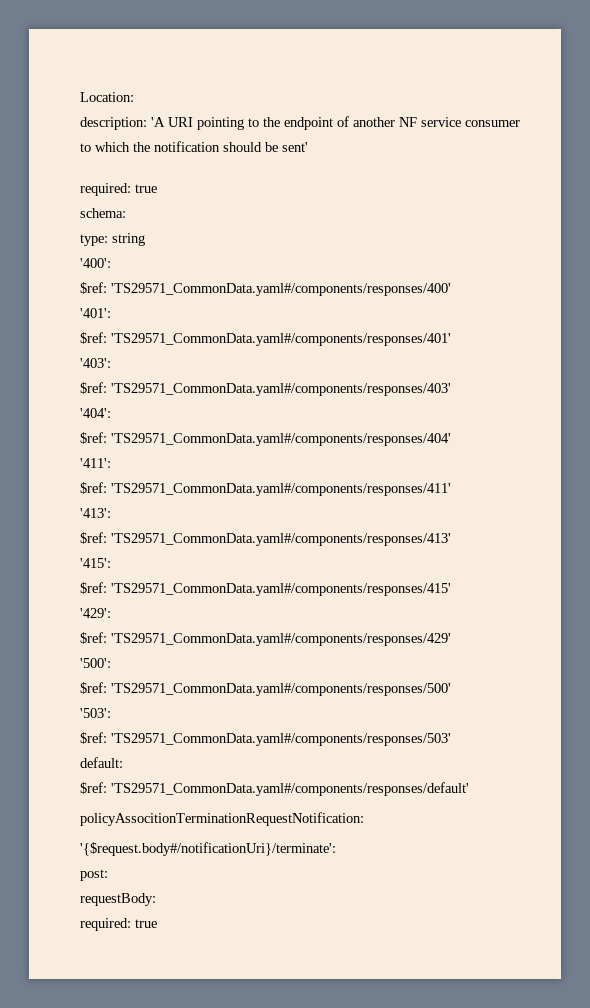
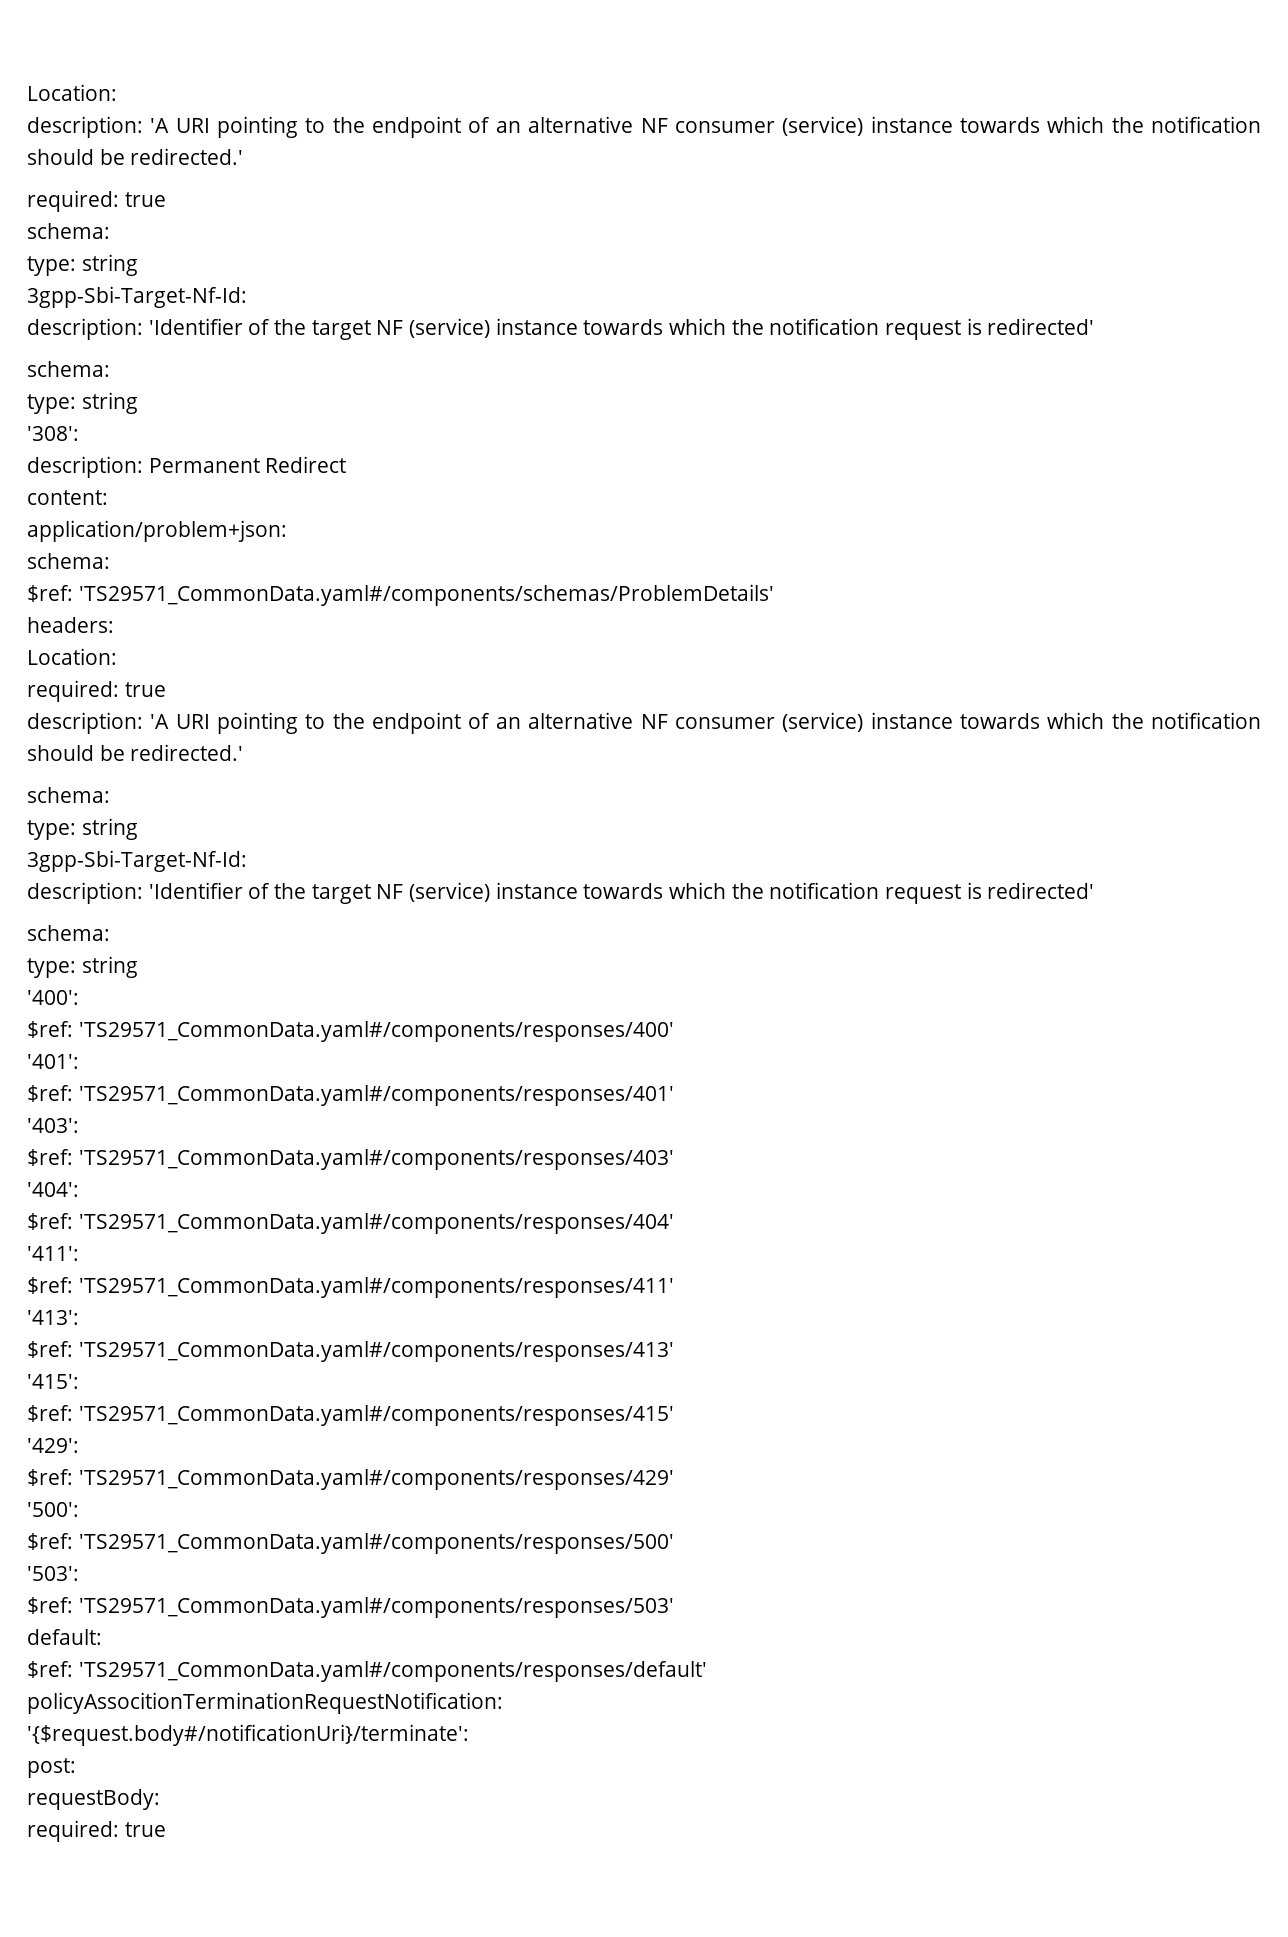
[353,117,520,127] [80,141,308,152] another NF service consumer to which the notification should be sent' -> [495,116,1261,136] [27,148,244,165] an alternative NF consumer (service) instance towards which the notification should be redirected.'
(145, 239) none -> [27,286,247,308] [27,318,1095,340] [27,361,110,377] [27,392,138,414] [27,426,79,441] [27,456,347,478] [27,490,108,505] [27,520,287,542] [27,553,110,569] [27,584,774,606] [27,617,114,633] [27,648,117,665] [27,680,166,702] [27,712,1261,734] [27,744,244,761] [27,787,110,803] [27,818,138,840] [27,850,247,872] [27,882,1095,904] [27,925,110,941] [27,956,138,978] // 3gpp-Sbi-Target-Nf-Id: // description: 'Identifier of the target NF (service) instance towards which the notification request is redirected' // schema: // type: string // '308': // description: Permanent Redirect // content: // application/problem+json: // schema: // $ref: 'TS29571_CommonData.yaml#/components/schemas/ProblemDetails' // headers: // Location: // required: true // description: 'A URI pointing to the endpoint of an alternative NF consumer (service) instance towards which the notification should be redirected.' // schema: // type: string // 3gpp-Sbi-Target-Nf-Id: // description: 'Identifier of the target NF (service) instance towards which the notification request is redirected' // schema: // type: string

